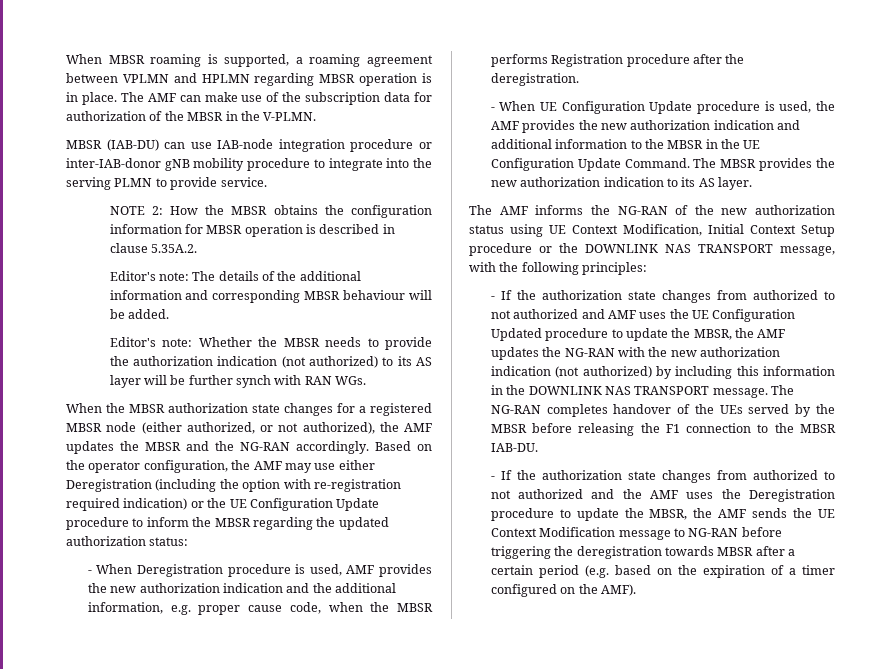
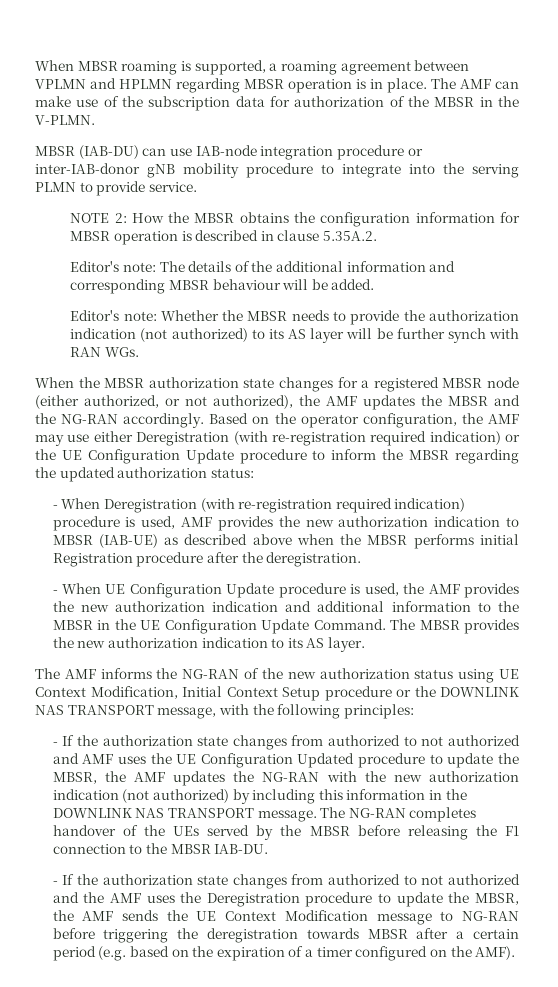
[155,479,311,492] (including the option with -> [233,431,268,445] (with
(223, 570) none -> [200,498,466,513] (with re-registration required indication)
[286,583,397,593] [87,602,321,615] and the additional information, e.g. proper cause code, -> [506,517,519,527] [52,534,292,548] to MBSR (IAB-UE) as described above
(548, 60) none -> [480,534,520,545] initial

